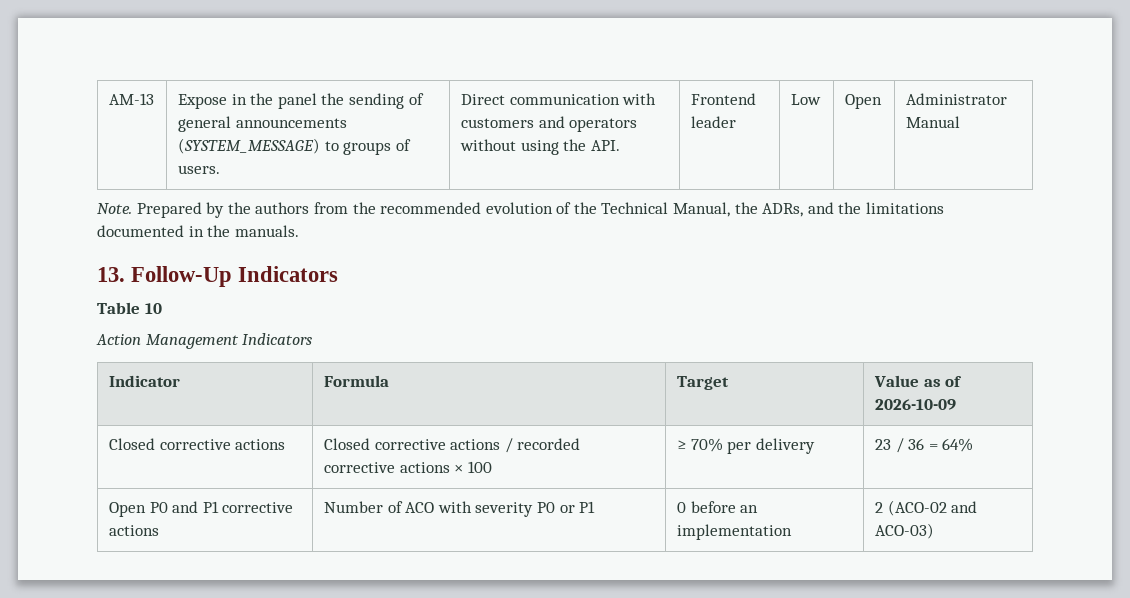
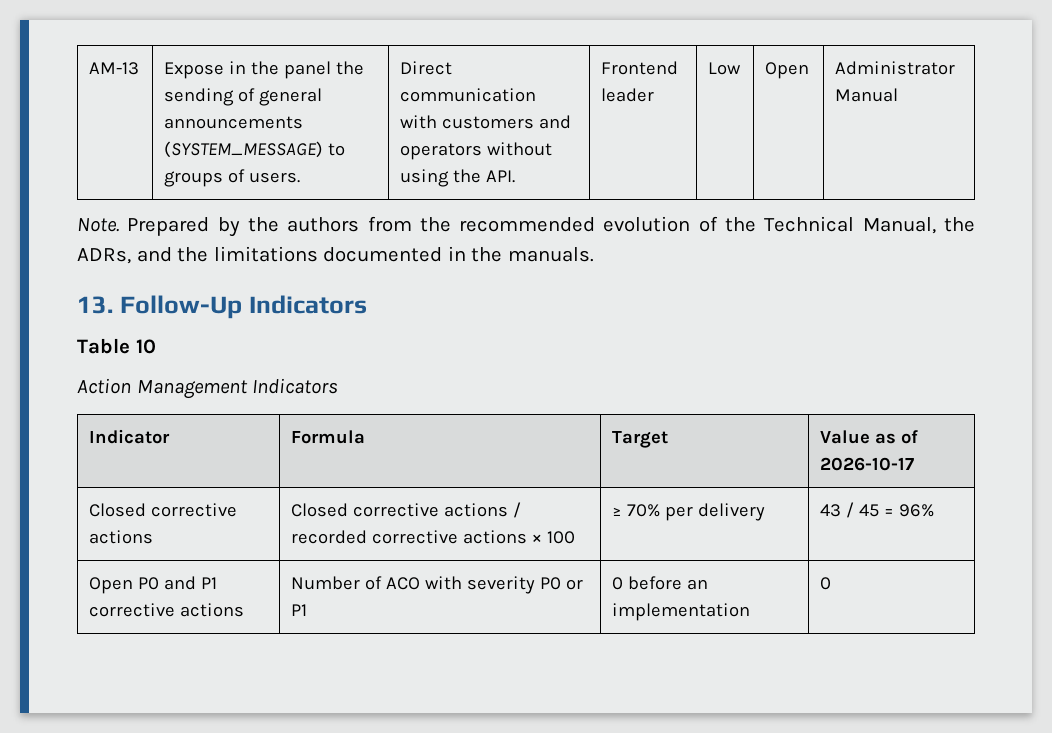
[874,399,956,410] 2026-10-09 -> [820,457,915,471] 2026-10-17
[874,438,974,453] 23 / 36 = 64% -> [820,502,935,518] 43 / 45 = 96%
[874,500,978,516] [874,523,934,539] 2 (ACO-02 and ACO-03) -> [820,577,832,590] 0

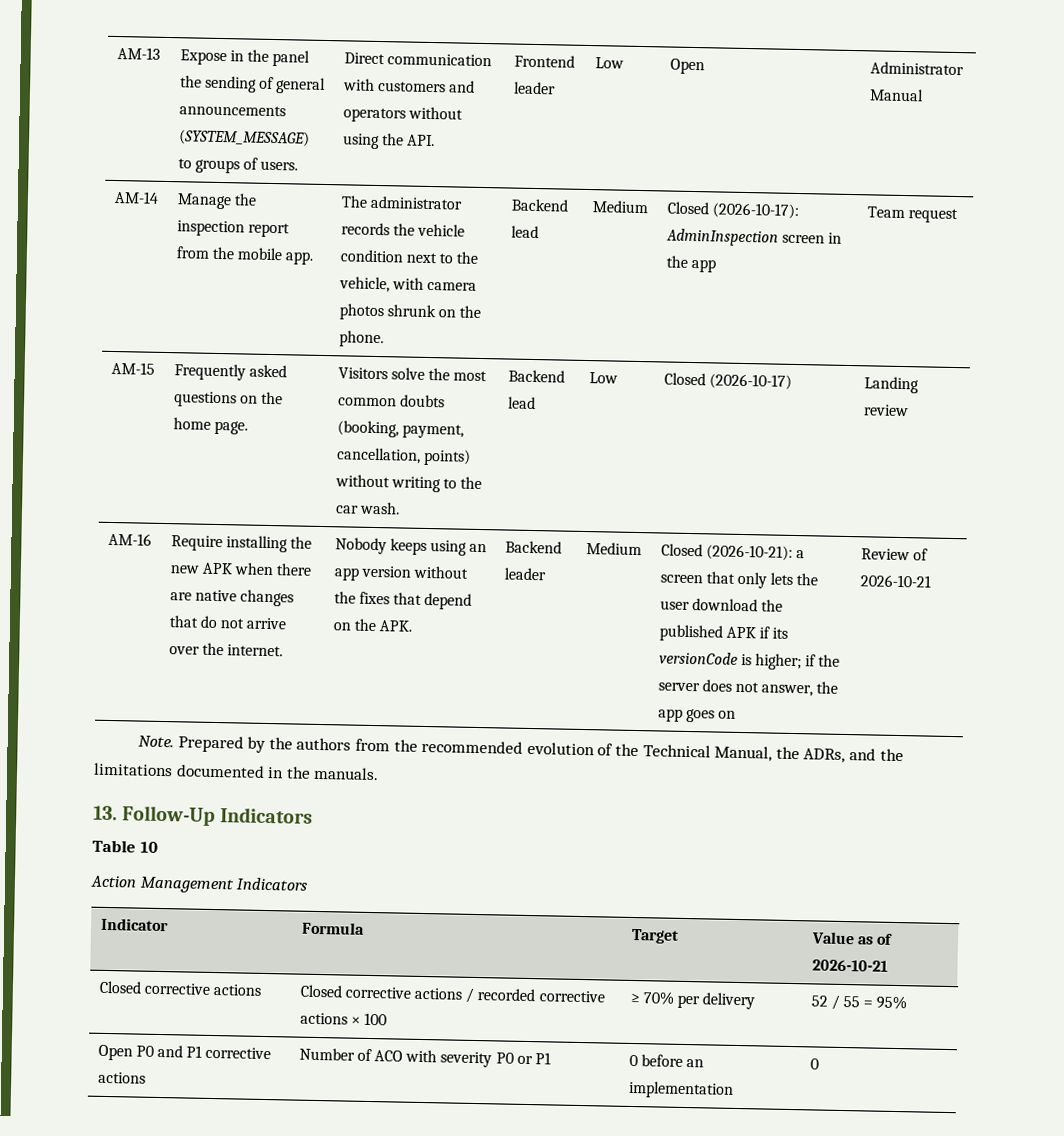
(899, 95) none -> [113,190,159,204] [176,193,257,210] [176,220,290,238] [175,246,314,265] [340,195,463,210] [340,222,465,237] [339,249,480,264] [338,276,477,293] [338,303,482,321] [338,330,384,348] [510,198,569,212] [510,225,539,239] [591,200,648,214] [666,201,799,220] [665,228,842,247] [665,255,716,273] [866,206,958,224] [110,361,155,375] [173,363,287,381] [173,391,283,408] [172,417,248,435] [337,367,488,382] [337,394,445,408] [336,420,464,439] [335,447,471,466] [334,474,483,493] [335,501,400,515] [507,369,565,383] [507,396,536,410] [588,372,618,384] [663,372,792,390] [863,376,919,394] [862,404,909,417] [107,532,152,546] [170,535,312,553] [169,562,313,576] [169,589,294,607] [168,615,287,630] [168,642,283,657] [334,537,488,556] [333,565,469,581] [333,591,473,610] [332,618,412,632] [504,540,562,554] [503,567,546,581] [585,542,642,556] [660,543,805,561] [659,571,819,589] [659,598,783,612] [658,624,789,642] [658,651,841,671] [657,679,839,697] [657,708,736,723] [860,548,928,561] [859,574,931,588] // AM-14 | Manage the inspection report from the mobile app. | The administrator records the vehicle condition next to the vehicle, with camera photos shrunk on the phone. | Backend lead | Medium | Closed (2026-10-17): AdminInspection screen in the app | Team request // AM-15 | Frequently asked questions on the home page. | Visitors solve the most common doubts (booking, payment, cancellation, points) without writing to the car wash. | Backend lead | Low | Closed (2026-10-17) | Landing review // AM-16 | Require installing the new APK when there are native changes that do not arrive over the internet. | Nobody keeps using an app version without the fixes that depend on the APK. | Backend leader | Medium | Closed (2026-10-21): a screen that only lets the user download the published APK if its versionCode is higher; if the server does not answer, the app goes on | Review of 2026-10-21
[820,457,915,471] 2026-10-17 -> [811,959,888,972] 2026-10-21
[820,502,935,518] 43 / 45 = 96% -> [810,994,908,1010] 52 / 55 = 95%

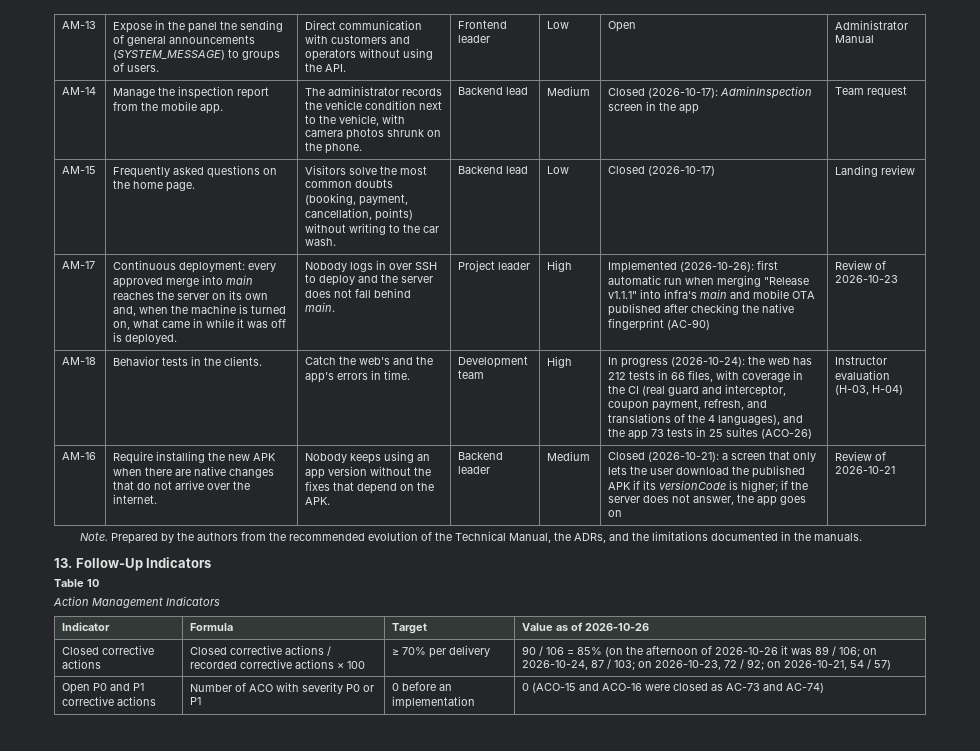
(909, 410) none -> [62,261,96,269] [113,260,277,273] [113,275,254,288] [113,290,269,300] [113,304,287,316] [113,318,287,330] [113,332,178,345] [305,260,438,272] [305,274,434,286] [305,288,412,298] [305,302,336,312] [458,260,531,272] [547,260,573,272] [608,260,779,273] [608,275,810,287] [608,289,816,299] [608,303,795,316] [608,318,711,331] [835,260,887,270] [835,275,899,283] [62,357,97,365] [113,356,263,366] [305,356,434,365] [305,370,411,383] [458,356,529,368] [458,370,485,379] [547,356,573,368] [608,356,813,368] [608,370,804,382] [608,384,787,397] [608,399,768,411] [608,413,804,425] [608,427,813,440] [835,356,888,365] [835,370,891,380] [835,385,904,395] // AM-17 | Continuous deployment: every approved merge into main reaches the server on its own and, when the machine is turned on, what came in while it was off is deployed. | Nobody logs in over SSH to deploy and the server does not fall behind main. | Project leader | High | Implemented (2026-10-26): first automatic run when merging "Release v1.1.1" into infra's main and mobile OTA published after checking the native fingerprint (AC-90) | Review of 2026-10-23 // AM-18 | Behavior tests in the clients. | Catch the web's and the app's errors in time. | Development team | High | In progress (2026-10-24): the web has 212 tests in 66 files, with coverage in the CI (real guard and interceptor, coupon payment, refresh, and translations of the 4 languages), and the app 73 tests in 25 suites (ACO-26) | Instructor evaluation (H-03, H-04)
[811,959,888,972] 2026-10-21 -> [585,623,650,631] 2026-10-26
[810,994,908,1010] 52 / 55 = 95% -> [522,645,878,657] [522,659,892,670] 90 / 106 = 85% (on the afternoon of 2026-10-26 it was 89 / 106; on 2026-10-24, 87 / 103; on 2026-10-23, 72 / 92; on 2026-10-21, 54 / 57)
(819, 1064) none -> [532,683,825,693] (ACO-15 and ACO-16 were closed as AC-73 and AC-74)

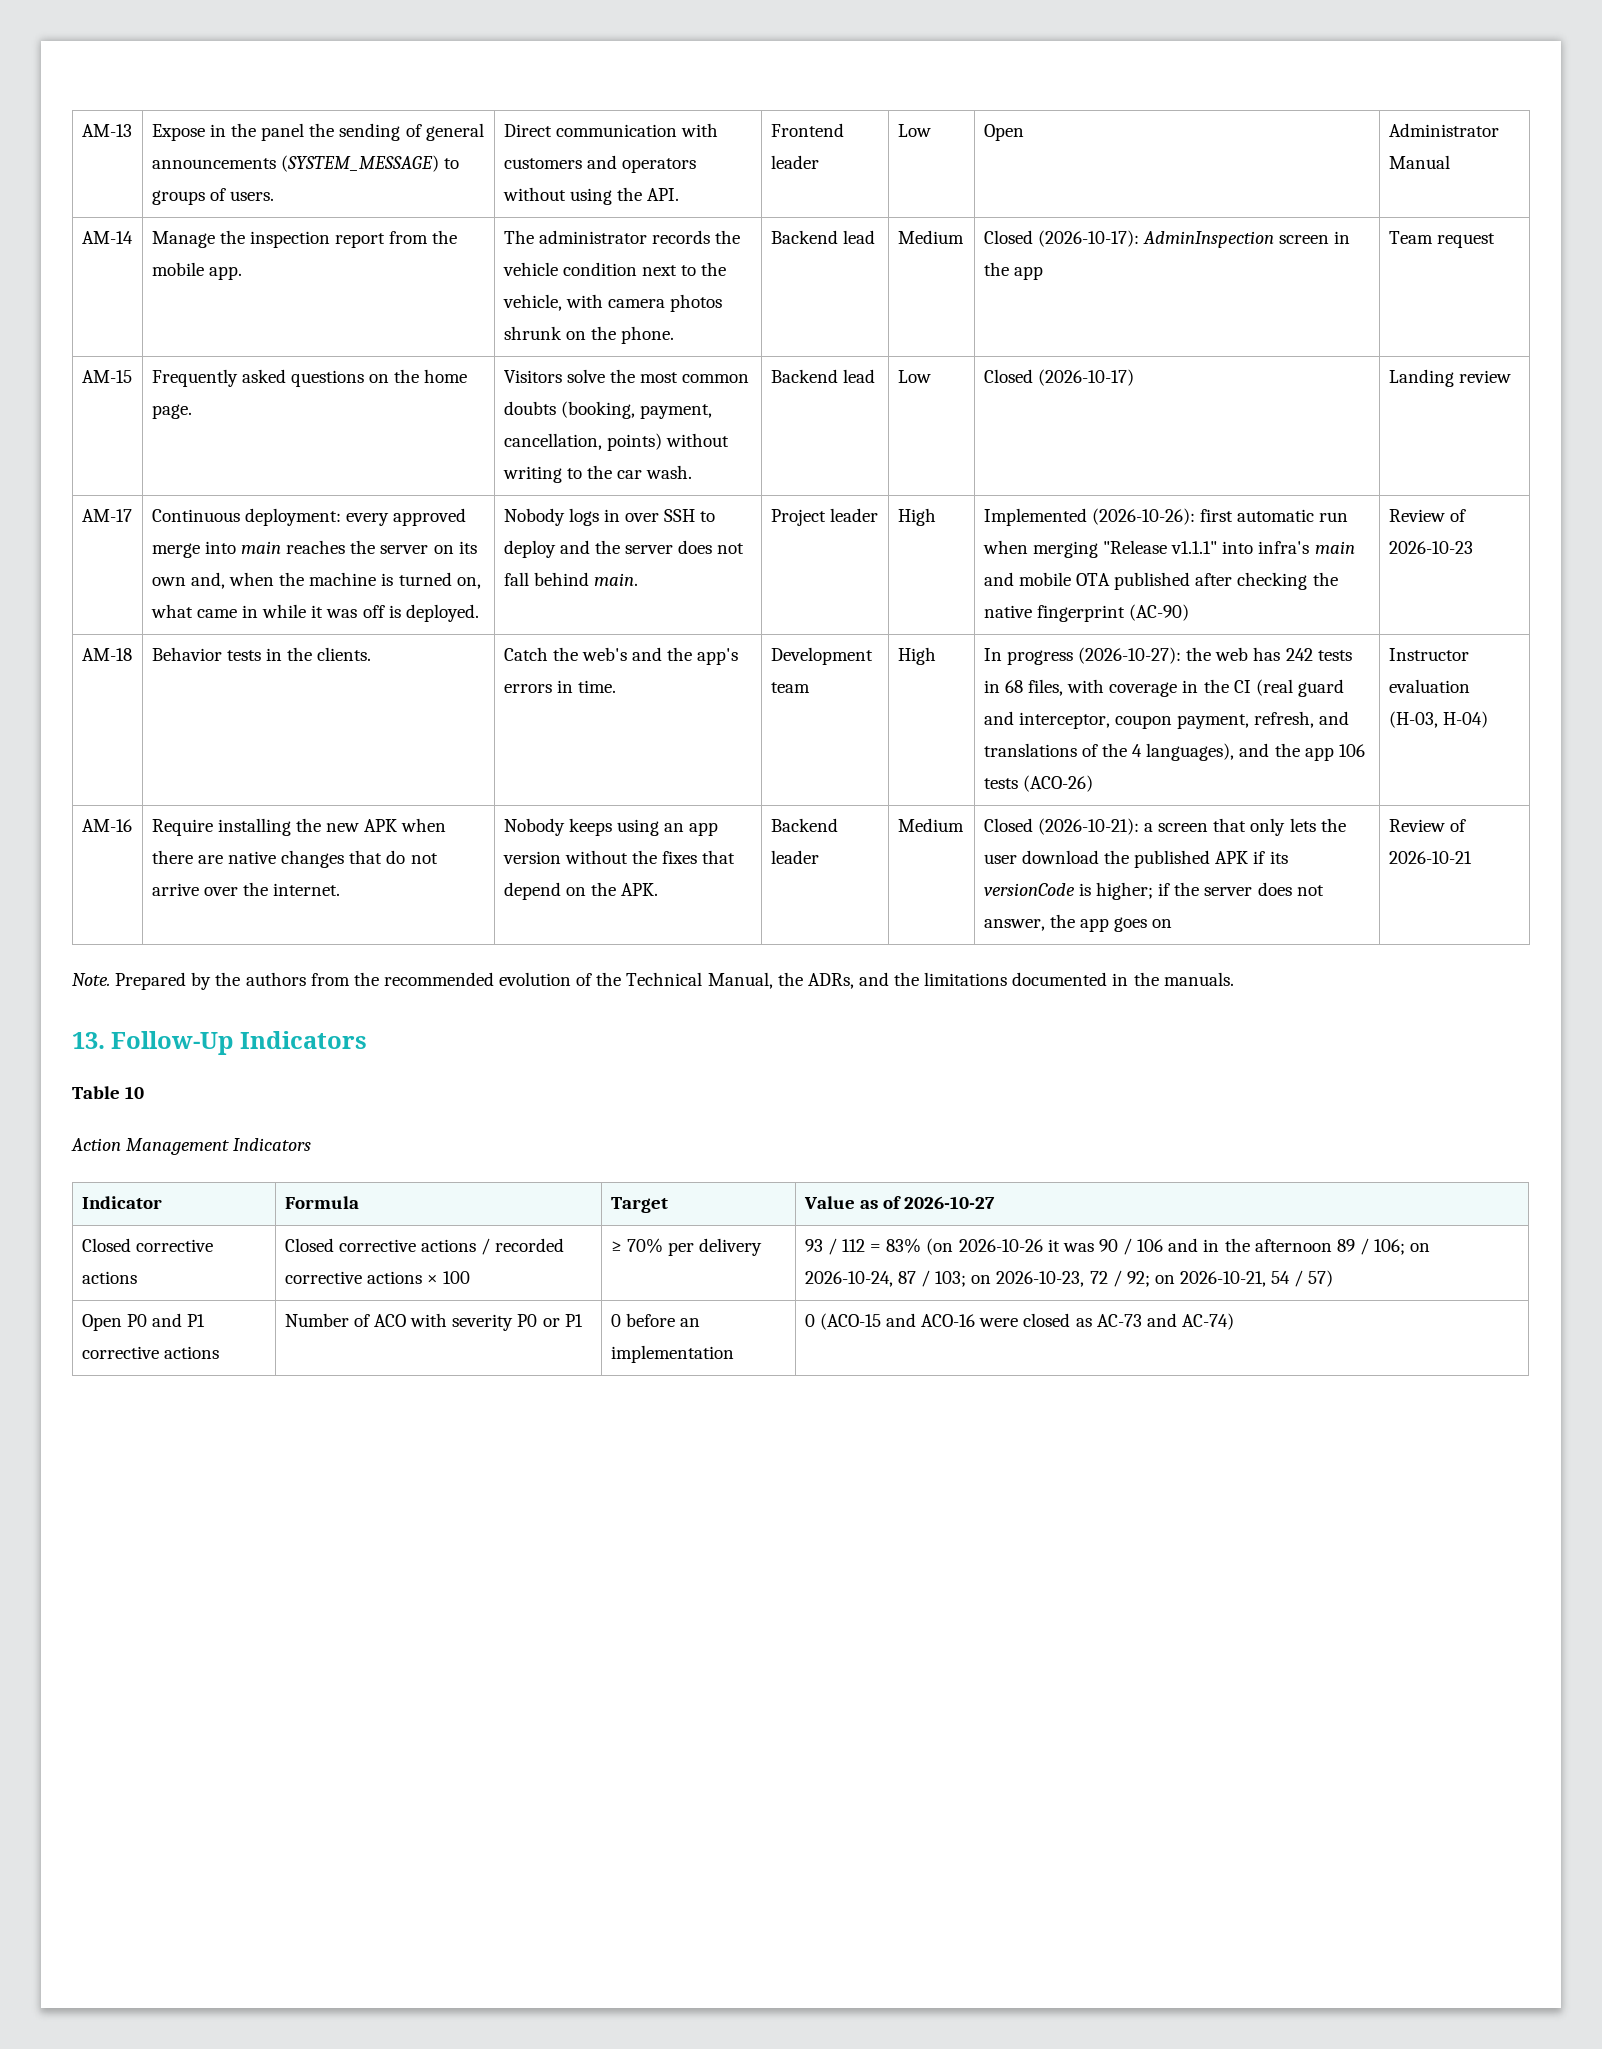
[671,357,746,367] (2026-10-24): -> [1078,647,1182,664] (2026-10-27):
[608,370,686,380] 212 tests in 66 -> [1285,648,1352,661] [983,680,1023,693] 242 tests in 68
[651,427,759,437] 73 tests in 25 suites -> [1338,744,1365,757] [983,778,1018,789] 106 tests
[585,623,650,631] 2026-10-26 -> [904,1196,996,1209] 2026-10-27
[522,645,813,657] 90 / 106 = 85% (on the afternoon of 2026-10-26 it was -> [804,1238,1332,1255] 93 / 112 = 83% (on 2026-10-26 it was 90 / 106 and in the afternoon

